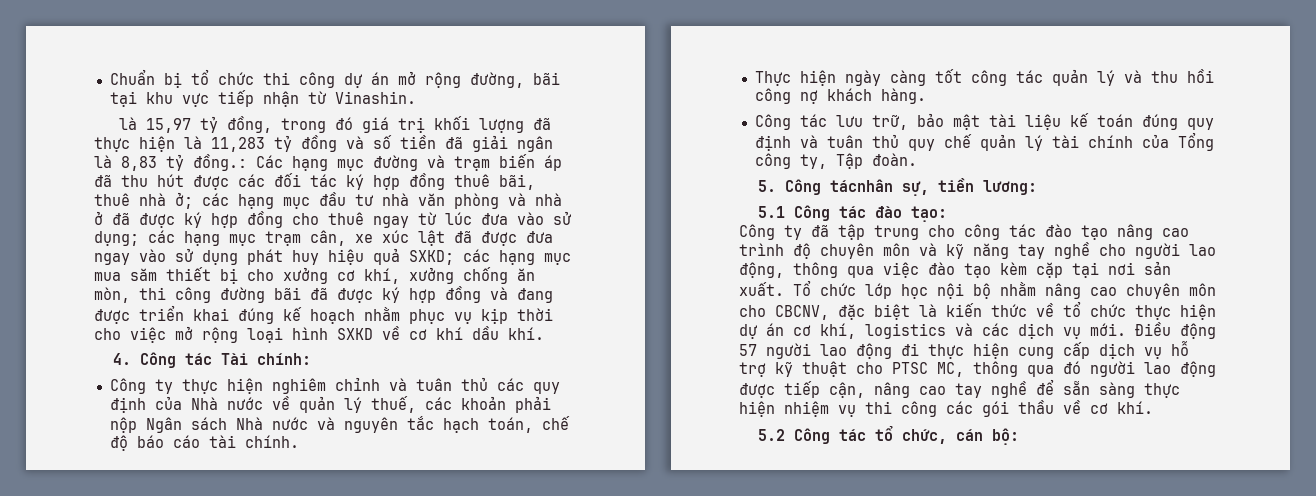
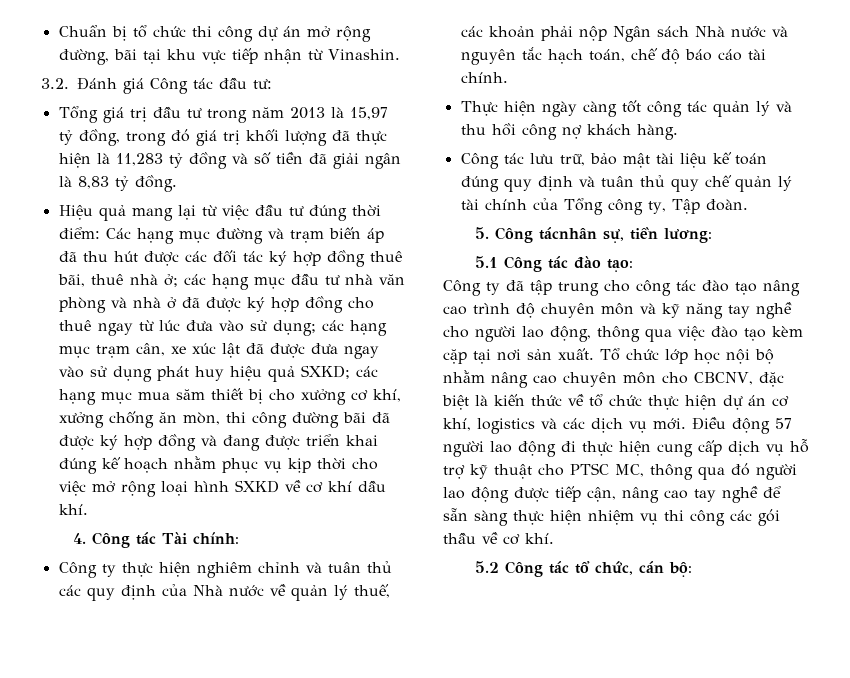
(416, 97) none -> [41,77,272,94] [58,106,325,123] 3.2. Đánh giá Công tác đầu tư: // Tổng giá trị đầu tư trong năm 2013
[193,154,247,171] đồng.: -> [134,175,177,192] [58,204,381,221] [58,227,100,239] đồng. // Hiệu quả mang lại từ việc đầu tư đúng thời điểm:

